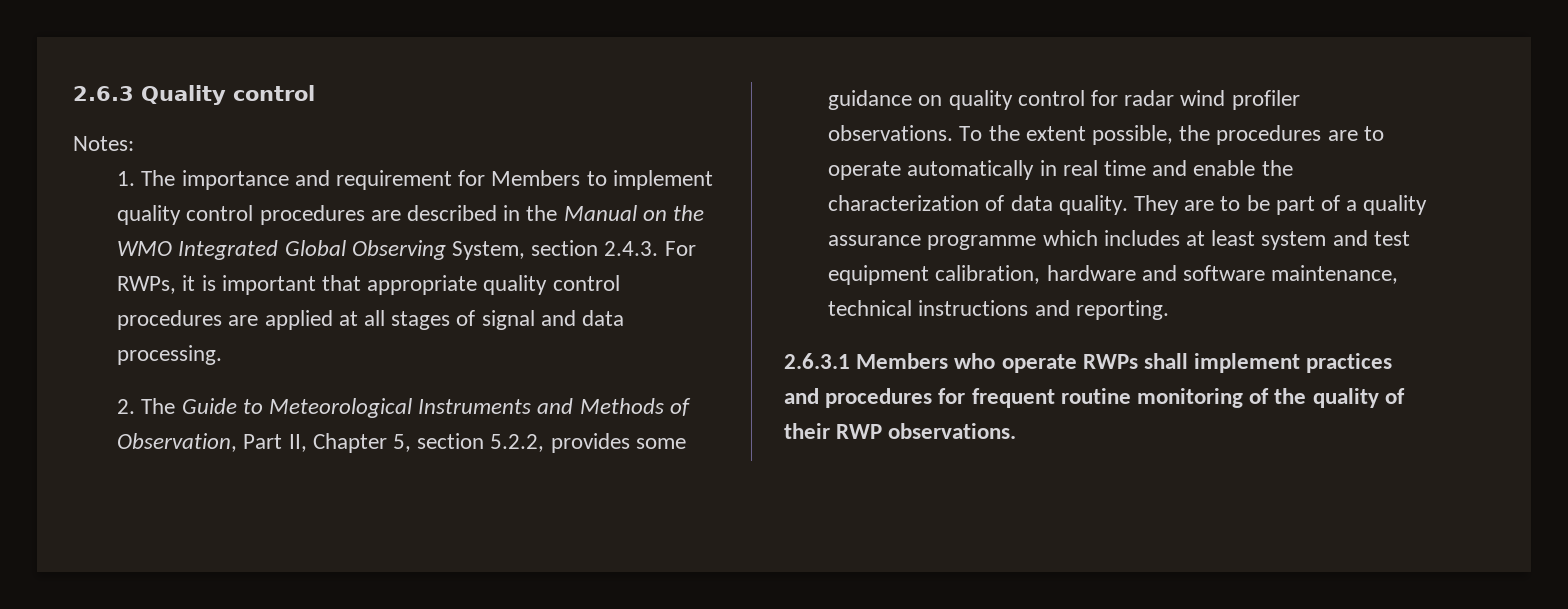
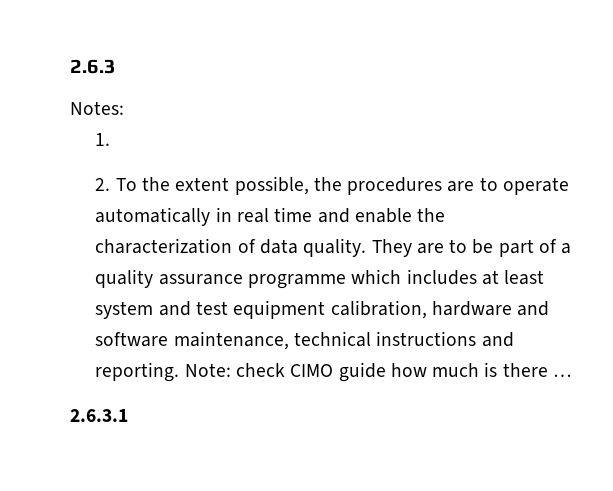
[141,85,315,105] Quality control -> (116, 66) none
[141,170,713,190] [117,205,705,225] [117,240,696,260] [117,275,620,295] [117,310,625,330] [117,345,223,365] [117,398,691,418] [117,433,686,453] [828,90,1300,110] [828,125,954,141] The importance and requirement for Members to implement quality control procedures are described in the Manual on the WMO Integrated Global Observing System, section 2.4.3. For RWPs, it is important that appropriate quality control procedures are applied at all stages of signal and data processing. // 2. The Guide to Meteorological Instruments and Methods of Observation, Part II, Chapter 5, section 5.2.2, provides some guidance on quality control for radar wind profiler observations. -> [95,178,111,191] // 2.
[784,353,1393,373] [784,388,1405,408] [784,423,1017,439] // 2.6.3.1 Members who operate RWPs shall implement practices and procedures for frequent routine monitoring of the quality of their RWP observations. -> [184,362,571,382] [70,409,128,422] Note: check CIMO guide how much is there … // 2.6.3.1

